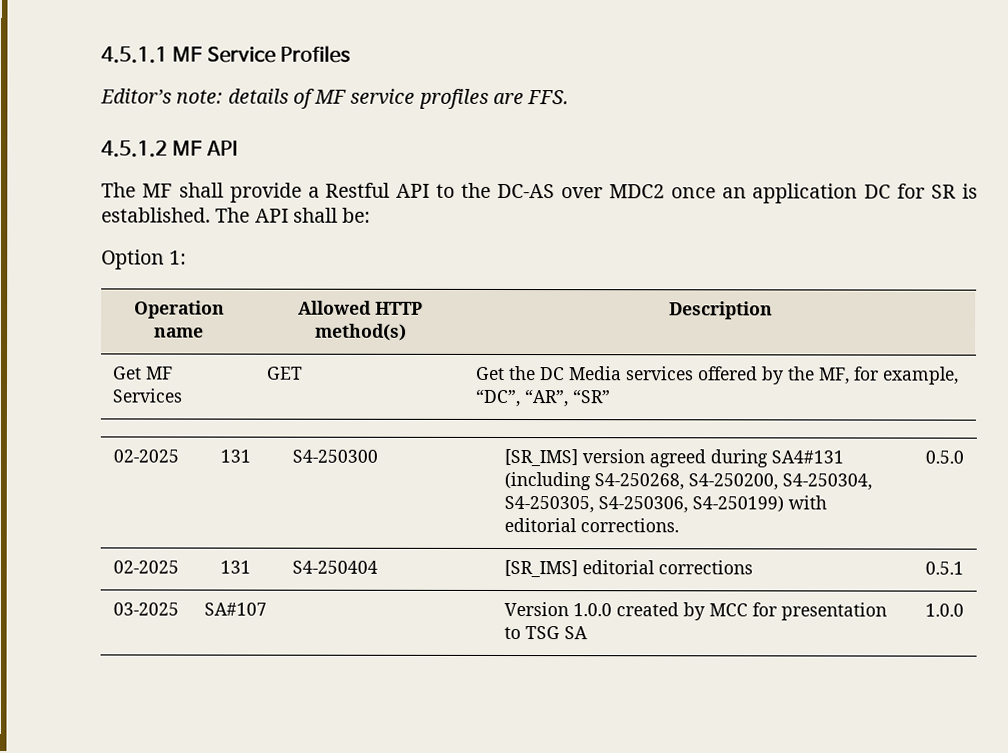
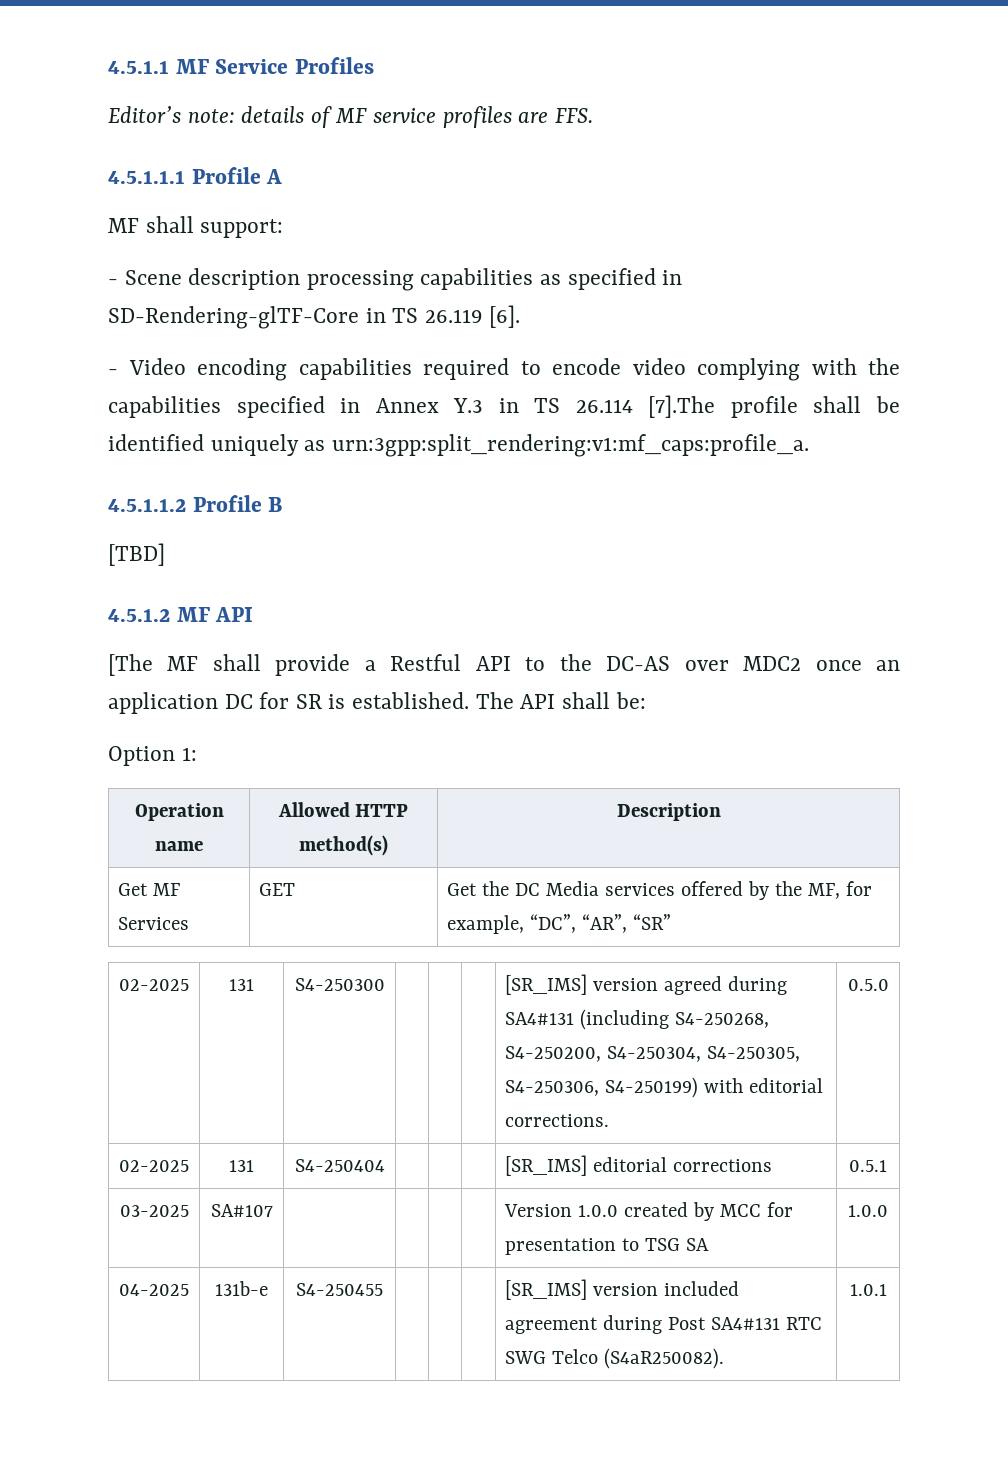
(570, 97) none -> [108,167,283,184] [108,216,284,238] [108,268,683,291] [108,305,521,329] [108,358,900,381] [108,395,900,418] [108,434,809,457] [108,495,283,512] [108,543,165,566] // 4.5.1.1.1 Profile A // MF shall support: // - Scene description processing capabilities as specified in SD-Rendering-glTF-Core in TS 26.119 [6]. // - Video encoding capabilities required to encode video complying with the capabilities specified in Annex Y.3 in TS 26.114 [7].The profile shall be identified uniquely as urn:3gpp:split_rendering:v1:mf_caps:profile_a. // 4.5.1.1.2 Profile B // [TBD]
[101,182,136,198] The -> [108,654,153,676] [The
(964, 610) none -> [119,1284,189,1296] [215,1281,268,1296] [296,1283,383,1296] [505,1279,740,1300] [505,1315,823,1334] [505,1348,725,1369] [849,1284,887,1296] // 04-2025 | 131b-e | S4-250455 | | | | [SR_IMS] version included agreement during Post SA4#131 RTC SWG Telco (S4aR250082). | 1.0.1

